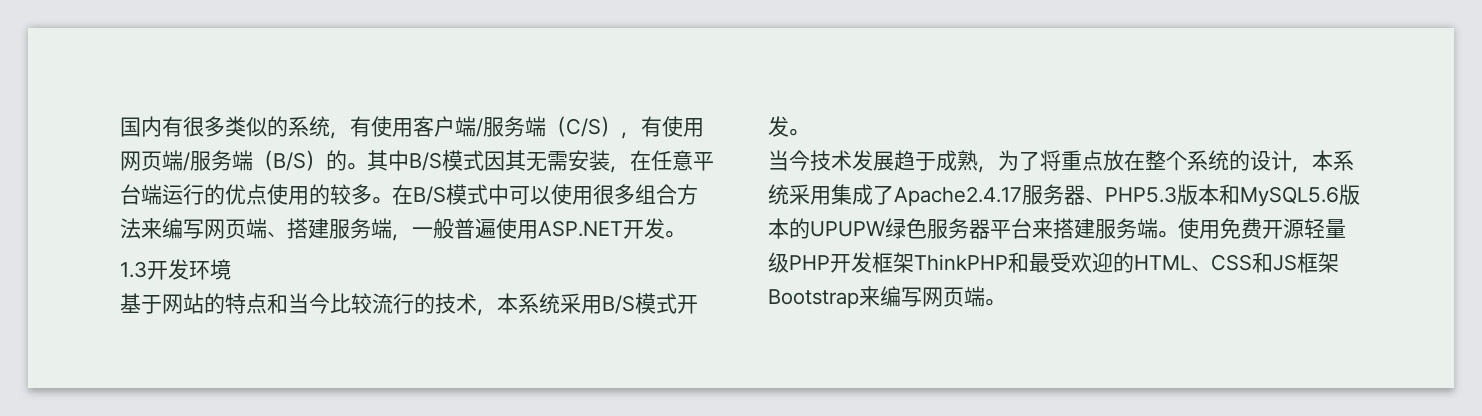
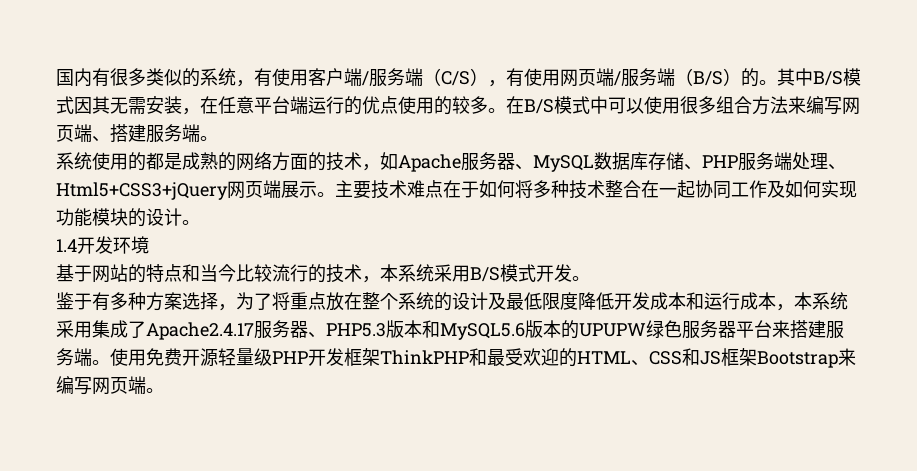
[392,218,685,241] [120,261,147,278] ，一般普遍使用ASP.NET开发。 // 1.3 -> [200,136,218,141] [56,152,846,172] [56,180,857,200] [56,208,200,227] [56,239,77,252] 。 // 系统使用的都是成熟的网络方面的技术，如Apache服务器、MySQL数据库存储、PHP服务端处理、Html5+CSS3+jQuery网页端展示。主要技术难点在于如何将多种技术整合在一起协同工作及如何实现功能模块的设计。 // 1.4
[768,150,978,171] 当今技术发展趋于成熟 -> [56,292,218,311] 鉴于有多种方案选择
(1292, 160) none -> [488,292,776,310] 及最低限度降低开发成本和运行成本

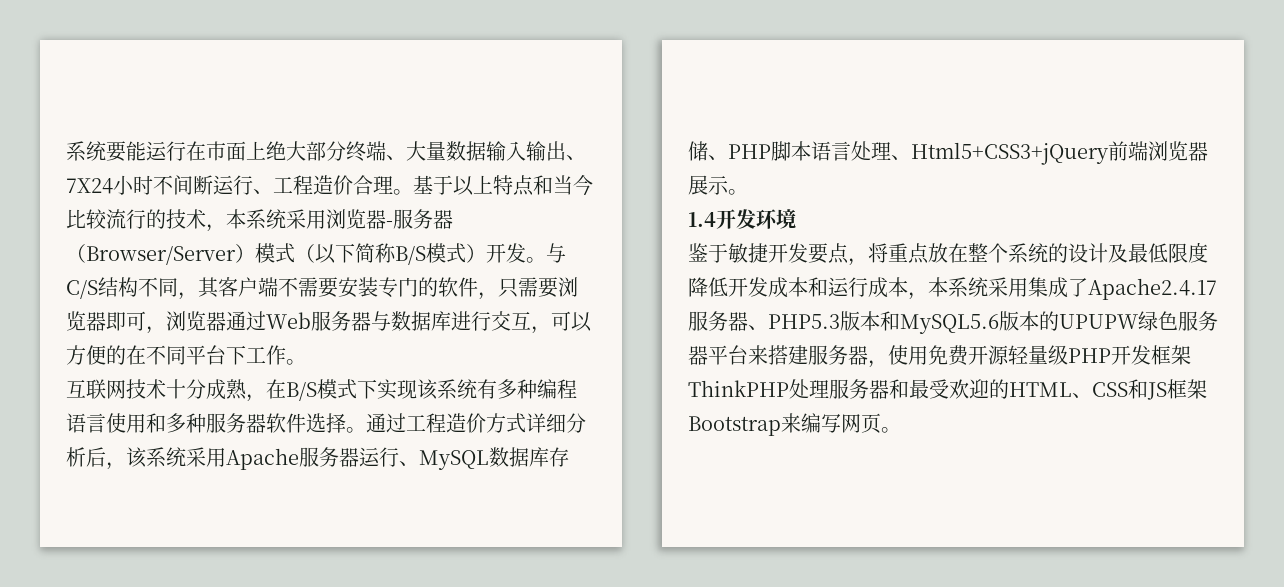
[56,68,861,87] [56,96,860,115] [56,124,218,143] [56,152,846,172] [56,180,857,200] [56,208,200,227] [56,236,149,254] [56,264,146,283] 国内有很多类似的系统，有使用客户端/服务端（C/S），有使用网页端/服务端（B/S）的。其中B/S模式因其无需安装，在任意平台端运行的优点使用的较多。在B/S模式中可以使用很多组合方法来编写网页端、搭建服务端。 // 系统使用的都是成熟的网络方面的技术，如Apache服务器、MySQL数据库存储、PHP服务端处理、Html5+CSS3+jQuery网页端展示。主要技术难点在于如何将多种技术整合在一起协同工作及如何实现功能模块的设计。 // 1.4开发环境 // 基于网站的 -> [66,141,586,162] [66,175,493,196] 系统要能运行在市面上绝大部分终端、大量数据输入输出、7X24小时不间断运行、工程造价合理。基于以上
[470,264,536,282] B/S模式 -> [326,209,453,229] [66,243,486,265] 浏览器-服务器（Browser/Server）模式（以下简称B/S模式）
[56,292,272,311] // 鉴于有多种方案选择，为了 -> [546,243,566,263] [66,277,578,300] [66,311,592,334] [66,345,306,365] [66,379,577,402] [66,413,586,433] [66,447,569,470] [688,141,1208,165] [688,175,748,195] [688,209,796,229] [688,243,868,266] 与C/S结构不同，其客户端不需要安装专门的软件，只需要浏览器即可，浏览器通过Web服务器与数据库进行交互，可以方便的在不同平台下工作。 // 互联网技术十分成熟，在B/S模式下实现该系统有多种编程语言使用和多种服务器软件选择。通过工程造价方式详细分析后，该系统采用Apache服务器运行、MySQL数据库存储、PHP脚本语言处理、Html5+CSS3+jQuery前端浏览器展示。 // 1.4开发环境 // 鉴于敏捷开发要点，
[74,348,110,366] 端。 -> [848,346,888,368] 器，
(469, 357) none -> [789,379,889,399] 处理服务器
[128,376,146,394] 端 -> (881, 423) none

